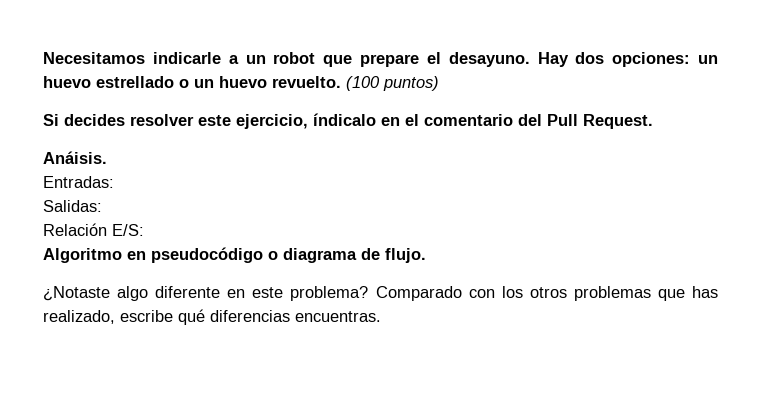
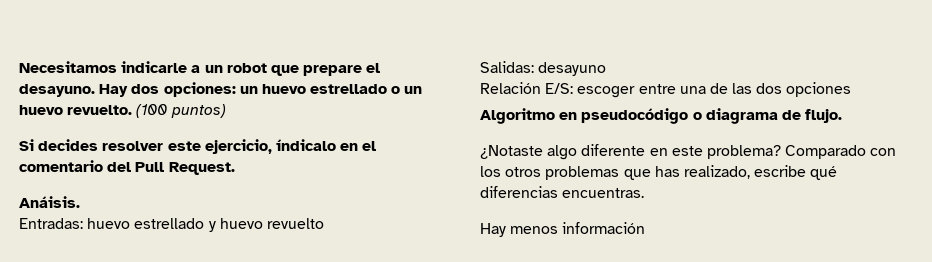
(114, 182) none -> [87,218,324,232] huevo estrellado y huevo revuelto
(102, 206) none -> [538,62,607,76] desayuno
(144, 230) none -> [577,82,852,98] escoger entre una de las dos opciones
(381, 316) none -> [480,222,646,237] // Hay menos información

